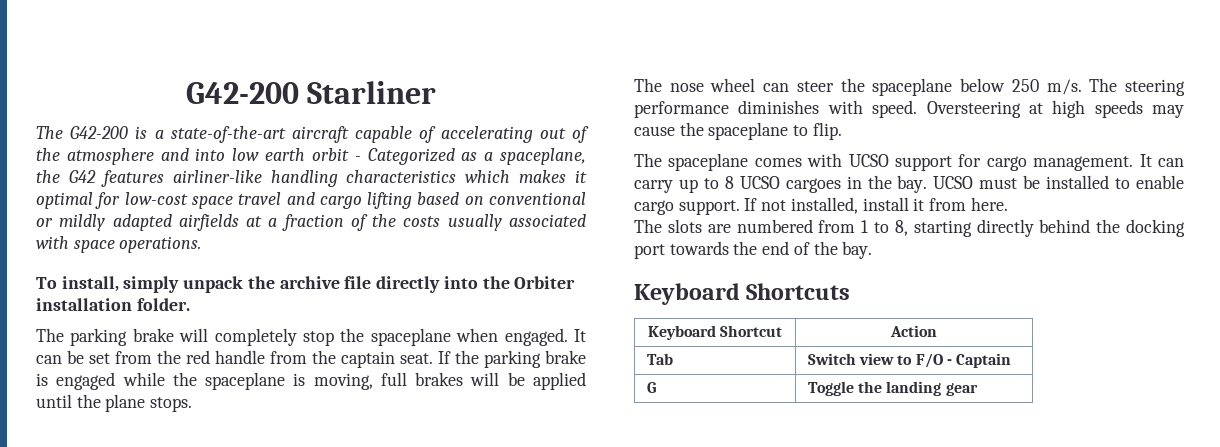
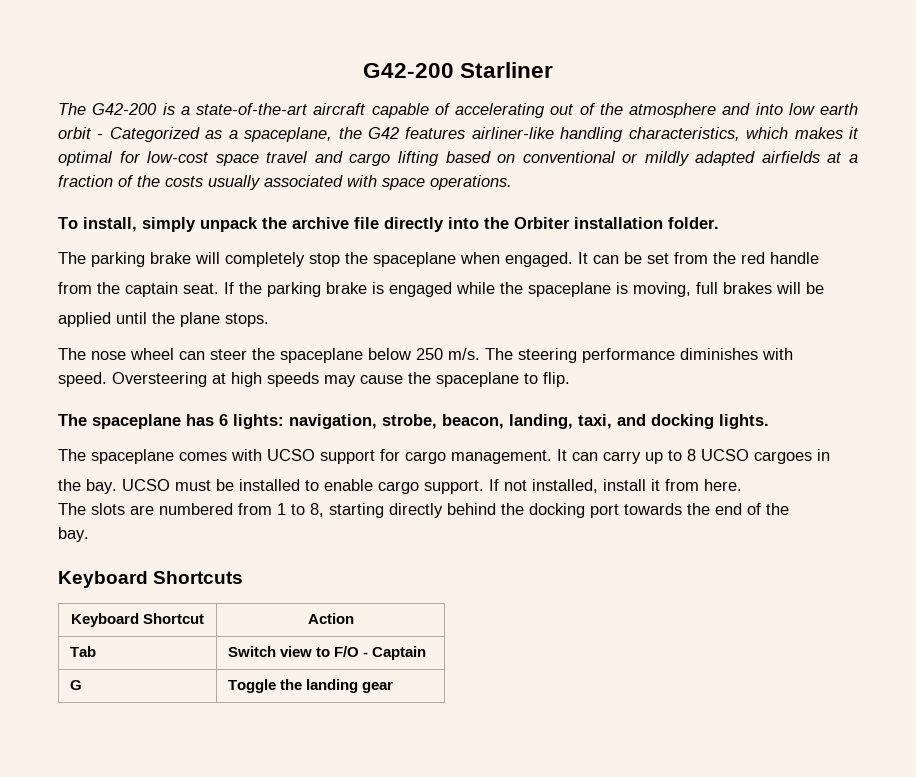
[346,170,457,183] characteristics -> [628,127,740,141] characteristics,
(265, 357) none -> (819, 258) //
(525, 379) none -> (824, 288) //
(863, 107) none -> (793, 354) //
(842, 131) none -> [58,414,769,429] // The spaceplane has 6 lights: navigation, strobe, beacon, landing, taxi, and docking lights.
(862, 182) none -> (830, 455) //
(838, 248) none -> (789, 509) //

